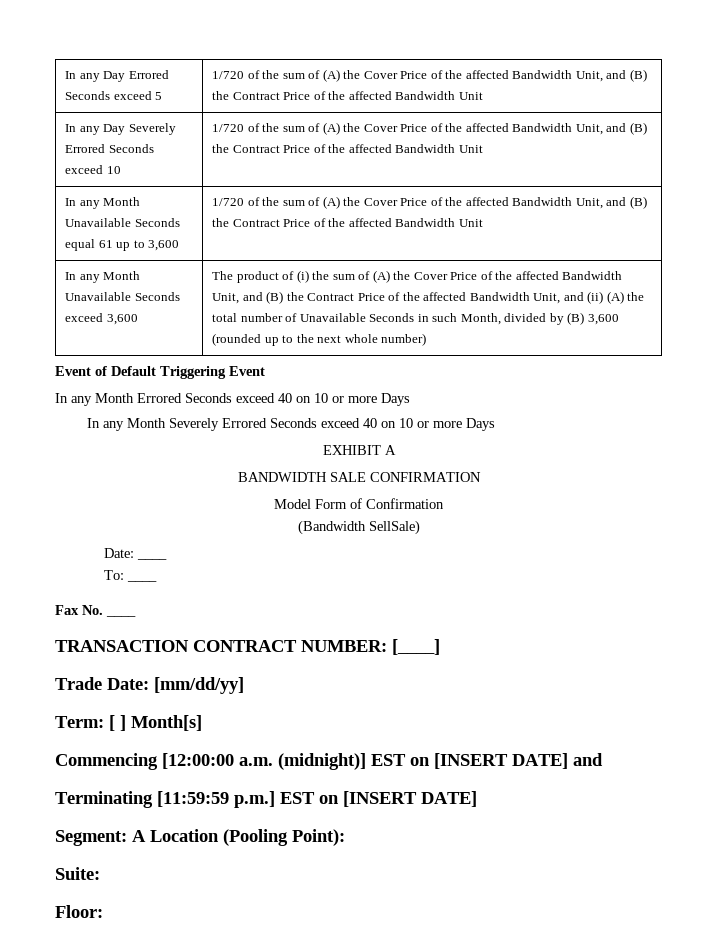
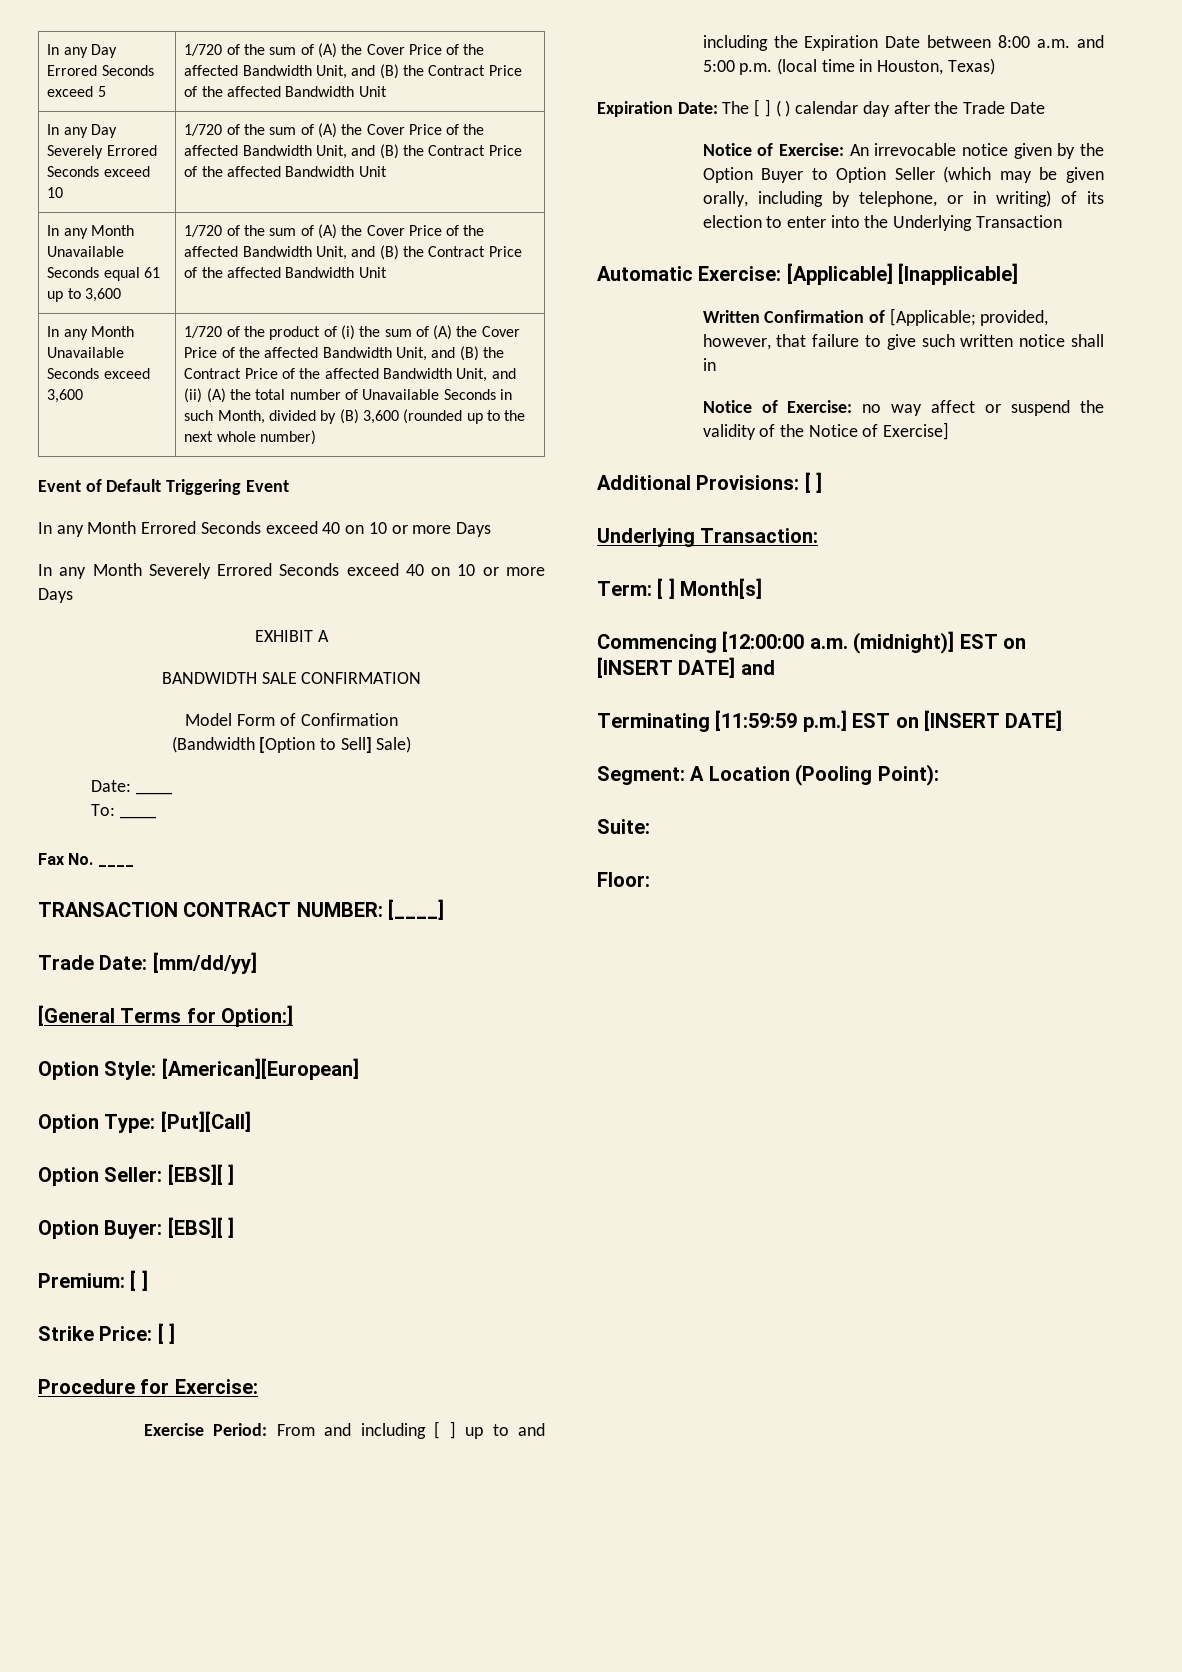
[212,271,234,280] The -> [184,326,265,338] 1/720 of the
[368,520,420,535] SellSale) -> [259,736,412,753] [Option to Sell] Sale)
(244, 685) none -> [38,1005,294,1027] [38,1058,359,1080] [38,1111,251,1133] [38,1164,235,1186] [38,1217,235,1239] [38,1270,148,1291] [38,1323,176,1344] [38,1379,258,1394] [143,1421,545,1439] [702,35,1104,51] [702,58,995,75] [597,99,1045,117] [702,143,1104,159] [702,166,1104,183] [702,190,1104,207] [702,215,1062,231] [597,263,1019,285] [702,308,1049,326] [702,334,1104,350] [702,358,716,371] [702,400,1104,416] [702,422,950,440] [597,472,823,493] [597,528,819,547] // [General Terms for Option:] // Option Style: [American][European] // Option Type: [Put][Call] // Option Seller: [EBS][ ] // Option Buyer: [EBS][ ] // Premium: [ ] // Strike Price: [ ] // Procedure for Exercise: // Exercise Period: From and including [ ] up to and including the Expiration Date between 8:00 a.m. and 5:00 p.m. (local time in Houston, Texas) // Expiration Date: The [ ] ( ) calendar day after the Trade Date // Notice of Exercise: An irrevocable notice given by the Option Buyer to Option Seller (which may be given orally, including by telephone, or in writing) of its election to enter into the Underlying Transaction // Automatic Exercise: [Applicable] [Inapplicable] // Written Confirmation of [Applicable; provided, however, that failure to give such written notice shall in // Notice of Exercise: no way affect or suspend the validity of the Notice of Exercise] // Additional Provisions: [ ] // Underlying Transaction:

